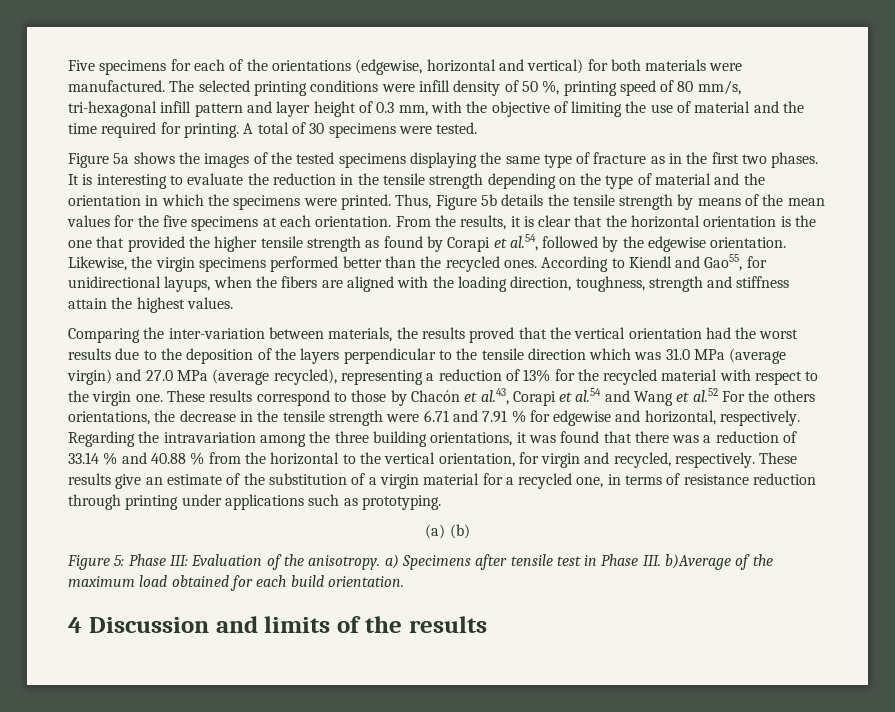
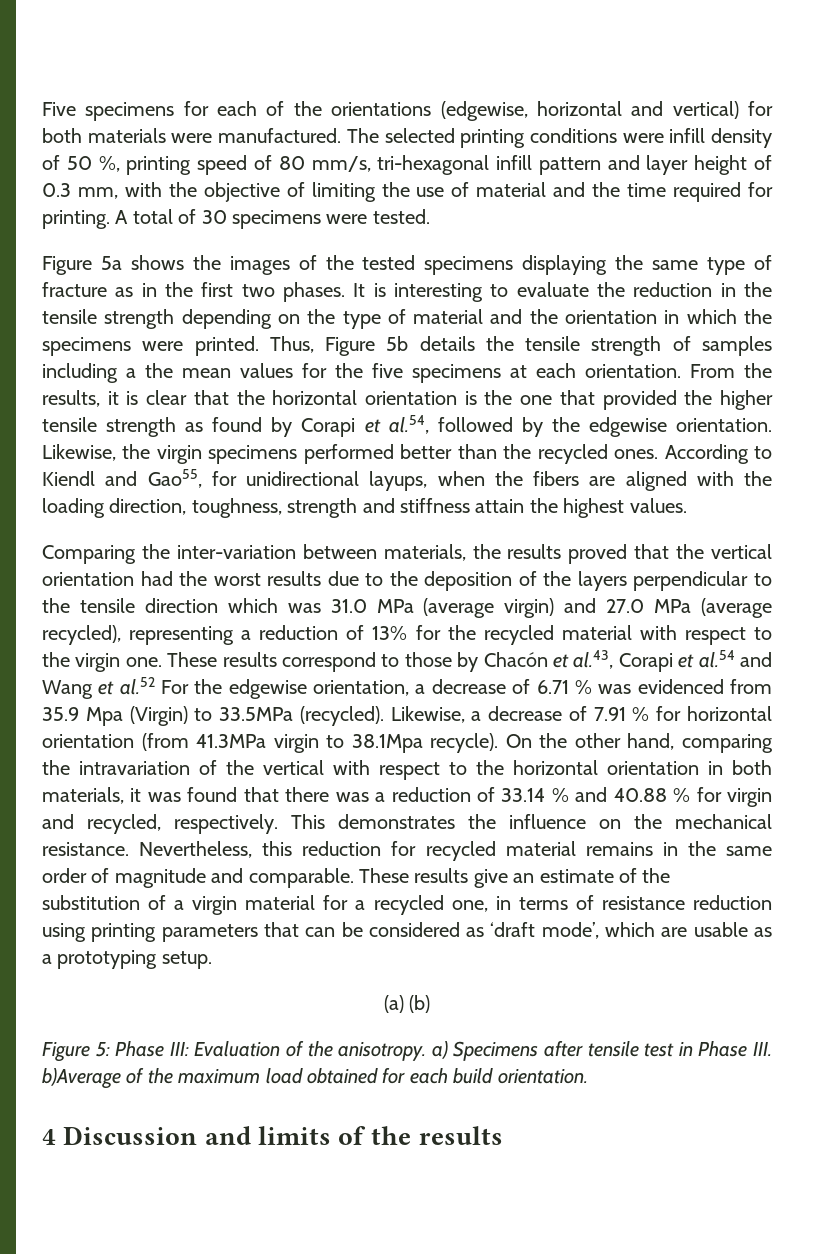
[677,194,760,210] by means of -> [672,336,772,356] [42,363,136,383] of samples including a
[773,390,815,402] [68,410,801,426] [68,431,513,447] others orientations, the decrease in the tensile strength were 6.71 and 7.91 % for edgewise and horizontal, respectively. Regarding the intravariation among the three building orientations, -> [228,679,772,699] [42,706,773,726] [42,733,773,753] [42,760,772,780] [42,787,124,804] edgewise orientation, a decrease of 6.71 % was evidenced from 35.9 Mpa (Virgin) to 33.5MPa (recycled). Likewise, a decrease of 7.91 % for horizontal orientation (from 41.3MPa virgin to 38.1Mpa recycle). On the other hand, comparing the intravariation of the vertical with respect to the horizontal orientation in both materials,
[208,452,515,467] from the horizontal to the vertical orientation, -> (691, 795) none
(756, 460) none -> [291,814,772,829] [42,841,773,861] [42,868,354,888] This demonstrates the influence on the mechanical resistance. Nevertheless, this reduction for recycled material remains in the same order of magnitude and comparable.
[68,494,441,510] through printing under applications such as prototyping. -> [42,922,773,942] [42,950,212,969] using printing parameters that can be considered as ‘draft mode’, which are usable as a prototyping setup.

